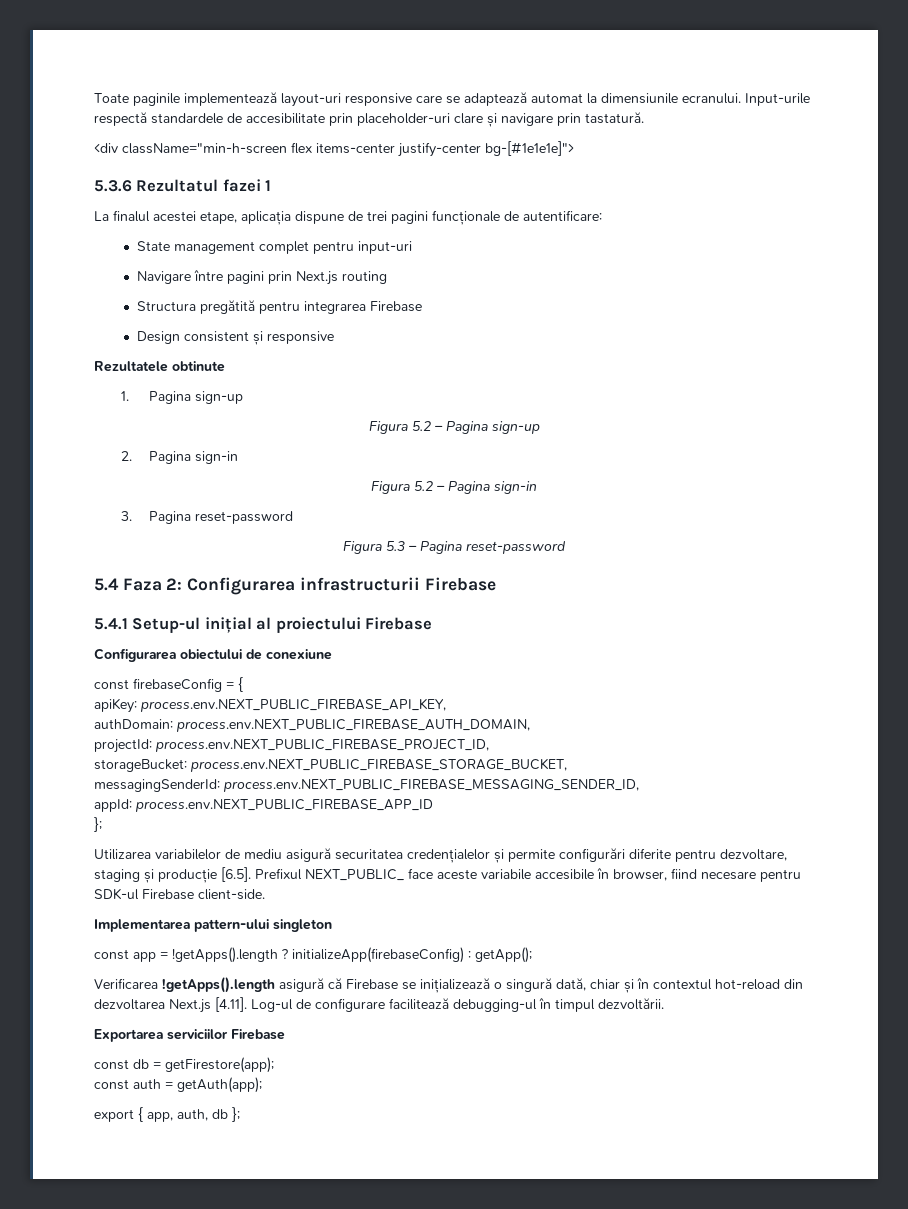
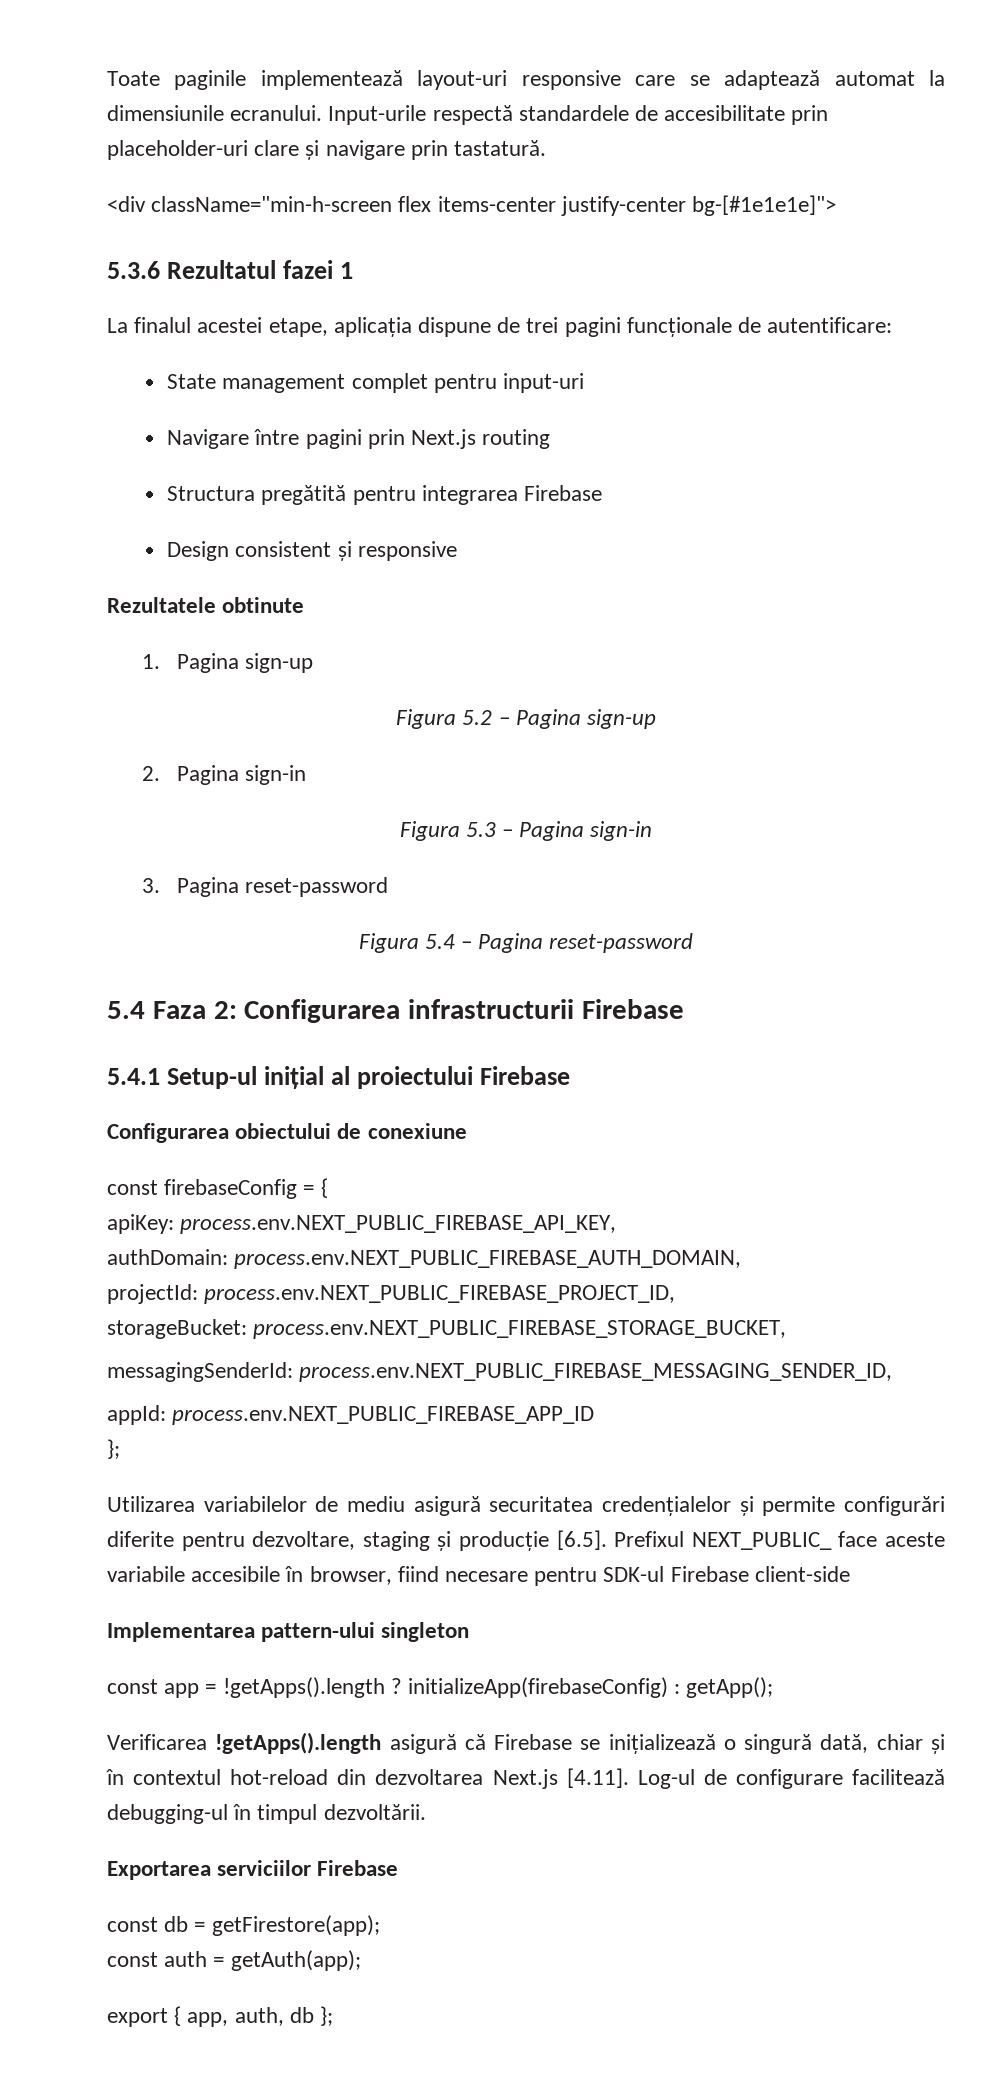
[414,481,433,491] 5.2 -> [465,822,496,837] 5.3
[386,541,405,551] 5.3 -> [424,934,455,949] 5.4
[198,889,265,900] client-side. -> [754,1566,850,1582] client-side

